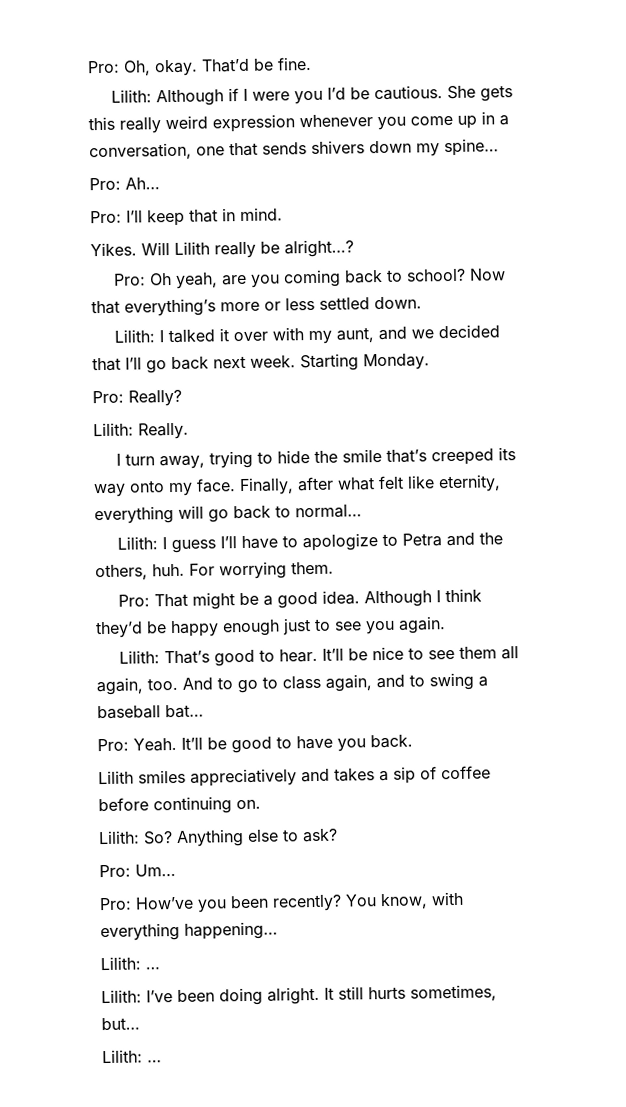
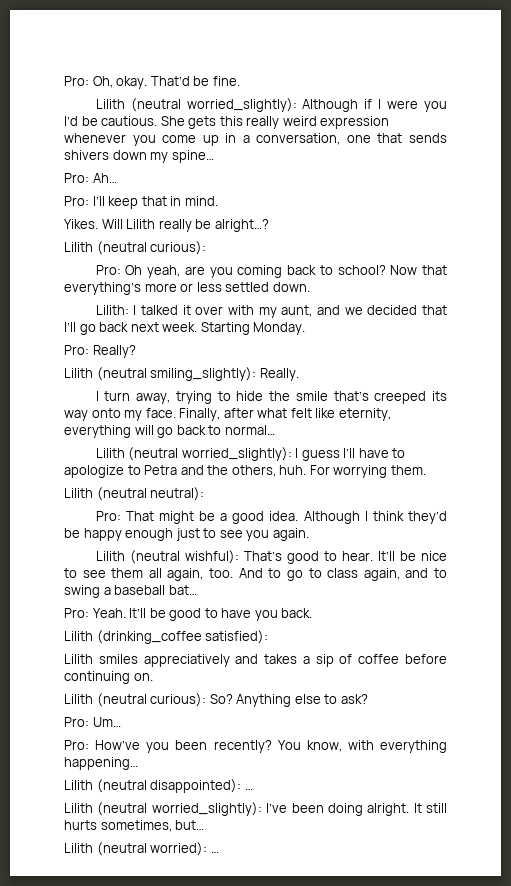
[111,89,153,103] Lilith: -> [95,98,297,112] Lilith (neutral worried_slightly):
(354, 248) none -> [64,241,207,255] // Lilith (neutral curious):
[93,422,134,437] Lilith: -> [64,367,257,381] Lilith (neutral smiling_slightly):
[117,536,159,550] Lilith: -> [95,447,292,461] Lilith (neutral worried_slightly):
(334, 568) none -> [64,487,205,501] // Lilith (neutral neutral):
[119,650,161,664] Lilith: -> [95,550,239,564] Lilith (neutral wishful):
(413, 741) none -> [64,630,269,644] // Lilith (drinking_coffee satisfied):
[98,830,140,845] Lilith: -> [64,693,207,707] Lilith (neutral curious):
[100,956,160,971] [101,989,142,1004] Lilith: … // Lilith: -> [64,779,253,793] [64,802,262,816] Lilith (neutral disappointed): … // Lilith (neutral worried_slightly):
[102,1049,143,1064] Lilith: -> [64,842,208,856] Lilith (neutral worried):

